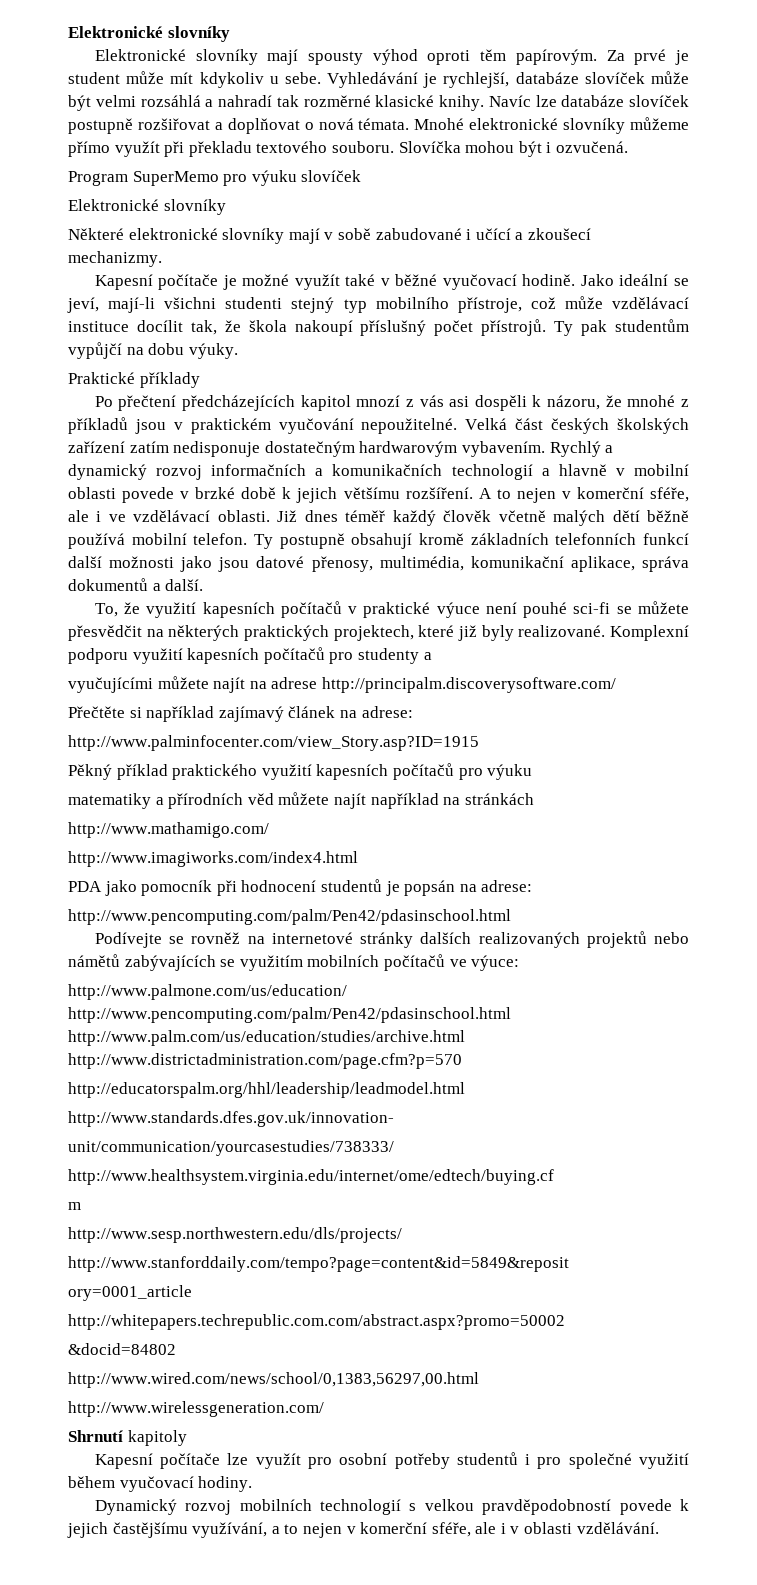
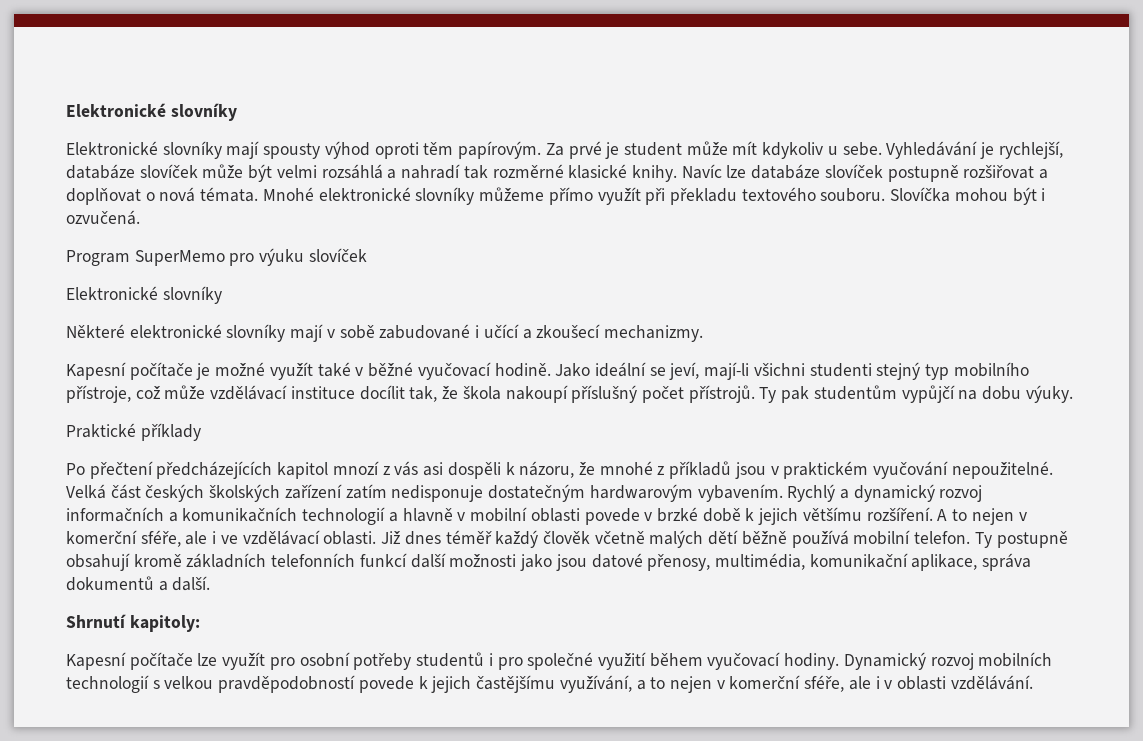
[94,601,689,618] [68,625,690,641] [68,647,432,664] [68,676,616,693] [68,706,413,722] [68,735,479,751] [68,763,533,780] [68,792,534,809] [68,822,269,838] [68,851,358,867] [68,879,533,896] [68,909,511,925] [94,931,689,948] [68,954,520,971] [68,984,347,1000] [68,1007,511,1023] [68,1030,465,1046] [68,1053,462,1069] [68,1082,465,1098] [68,1111,394,1127] [68,1140,394,1156] [68,1169,554,1185] [68,1202,81,1210] [68,1227,402,1243] [68,1256,569,1272] [68,1285,192,1301] [68,1314,565,1330] [68,1343,176,1355] [68,1372,479,1388] [68,1401,324,1417] // To, že využití kapesních počítačů v praktické výuce není pouhé sci-fi se můžete přesvědčit na některých praktických projektech, které již byly realizované. Komplexní podporu využití kapesních počítačů pro studenty a // vyučujícími můžete najít na adrese http://principalm.discoverysoftware.com/ // Přečtěte si například zajímavý článek na adrese: // http://www.palminfocenter.com/view_Story.asp?ID=1915 // Pěkný příklad praktického využití kapesních počítačů pro výuku // matematiky a přírodních věd můžete najít například na stránkách // http://www.mathamigo.com/ // http://www.imagiworks.com/index4.html // PDA jako pomocník při hodnocení studentů je popsán na adrese: // http://www.pencomputing.com/palm/Pen42/pdasinschool.html // Podívejte se rovněž na internetové stránky dalších realizovaných projektů nebo námětů zabývajících se využitím mobilních počítačů ve výuce: // http://www.palmone.com/us/education/ http://www.pencomputing.com/palm/Pen42/pdasinschool.html http://www.palm.com/us/education/studies/archive.html http://www.districtadministration.com/page.cfm?p=570 // http://educatorspalm.org/hhl/leadership/leadmodel.html // http://www.standards.dfes.gov.uk/innovation- // unit/communication/yourcasestudies/738333/ // http://www.healthsystem.virginia.edu/internet/ome/edtech/buying.cf // m // http://www.sesp.northwestern.edu/dls/projects/ // http://www.stanforddaily.com/tempo?page=content&id=5849&reposit // ory=0001_article // http://whitepapers.techrepublic.com.com/abstract.aspx?promo=50002 // &docid=84802 // http://www.wired.com/news/school/0,1383,56297,00.html // http://www.wirelessgeneration.com/ -> (211, 583) none
[127,1430,187,1446] kapitoly -> [129,615,200,632] kapitoly:
(253, 1484) // -> (840, 661) none

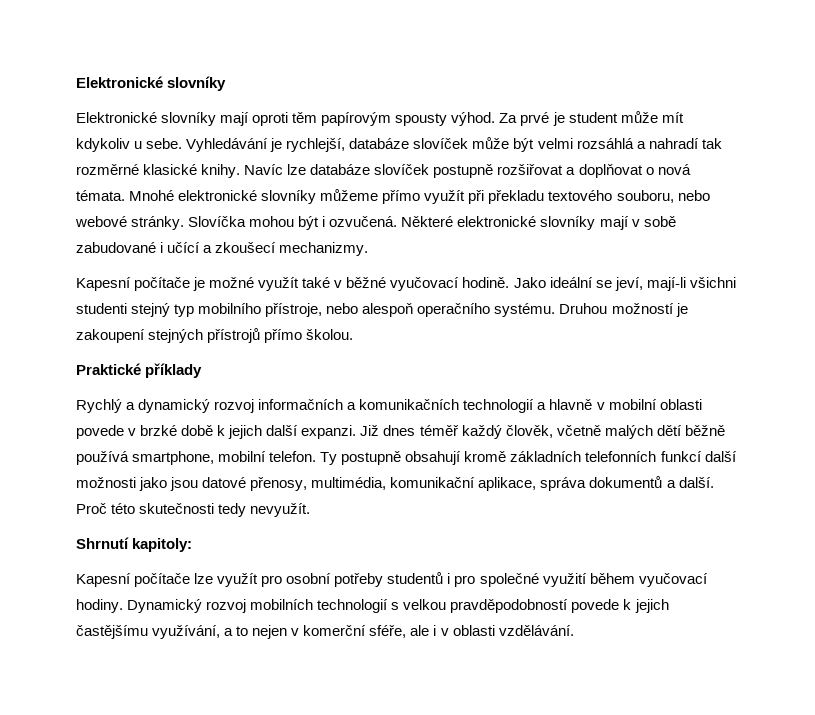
[263,141,542,159] spousty výhod oproti těm papírovým. -> [252,112,496,126] oproti těm papírovým spousty výhod.
[820,188,886,202] souboru. -> [616,190,710,203] [75,216,185,230] souboru, nebo webové stránky.
[66,248,367,266] [66,286,222,304] // Program SuperMemo pro výuku slovíček // Elektronické slovníky // -> (398, 221) none
[135,385,1073,403] [66,423,201,441] [66,461,1053,479] [66,484,783,502] což může vzdělávací instituce docílit tak, že škola nakoupí příslušný počet přístrojů. Ty pak studentům vypůjčí na dobu výuky. // Praktické příklady // Po přečtení předcházejících kapitol mnozí z vás asi dospěli k názoru, že mnohé z příkladů jsou v praktickém vyučování nepoužitelné. Velká část českých školských zařízení zatím nedisponuje dostatečným hardwarovým vybavením. -> [326,303,688,317] [76,328,354,343] [76,363,203,378] nebo alespoň operačního systému. Druhou možností je zakoupení stejných přístrojů přímo školou. // Praktické příklady //
[802,507,1027,525] [66,530,377,547] většímu rozšíření. A to nejen v komerční sféře, ale i ve vzdělávací oblasti. -> [266,425,357,439] další expanzi.
[542,531,590,544] člověk -> [505,425,553,438] člověk,
(849, 539) none -> [132,451,215,465] smartphone,
(211, 583) none -> [76,503,311,517] Proč této skutečnosti tedy nevyužít.

